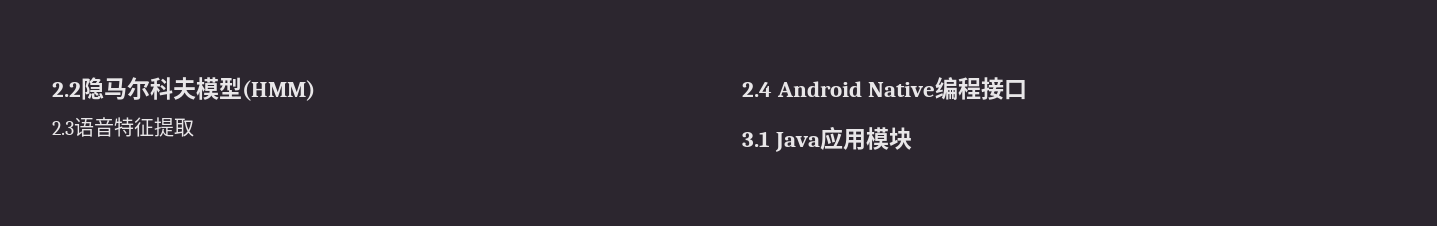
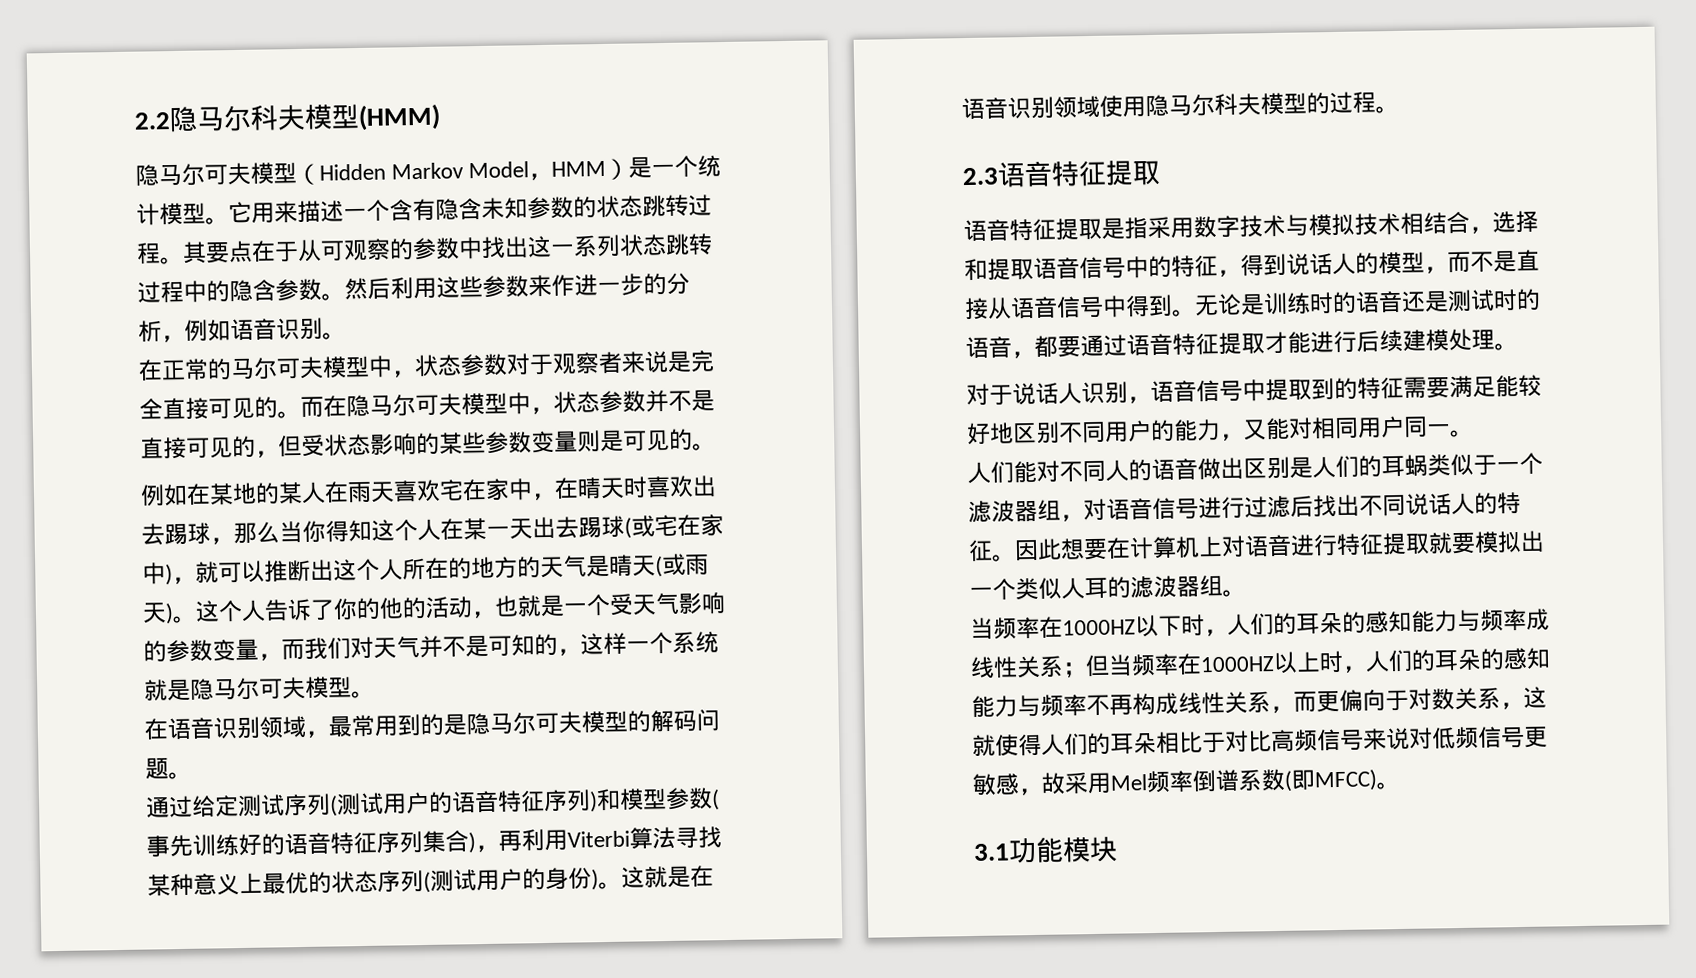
[52,117,194,137] [742,77,1028,100] 2.3语音特征提取 // 2.4 Android Native编程接口 -> [135,155,722,187] [136,194,712,226] [136,233,713,265] [137,272,690,304] [138,317,346,343] [138,350,715,381] [139,389,715,420] [140,428,716,460] [140,475,717,507] [141,514,724,546] [142,553,709,586] [142,592,726,625] [143,631,719,663] [144,676,375,702] [144,709,720,741] [145,757,192,780] [145,787,720,818] [146,826,722,858] [147,865,714,897] [961,91,1399,121] [962,160,1161,188] [963,210,1539,243] [964,249,1540,282] [964,288,1541,321] [965,328,1518,360] [966,374,1542,406] [966,415,1474,446] [967,452,1543,485] [968,491,1521,524] [968,530,1545,563] [969,574,1246,601] [970,608,1550,641] [970,647,1551,680] [971,686,1547,719] [972,726,1548,757] [972,768,1400,796] 隐马尔可夫模型（Hidden Markov Model，HMM）是一个统计模型。它用来描述一个含有隐含未知参数的状态跳转过程。其要点在于从可观察的参数中找出这一系列状态跳转过程中的隐含参数。然后利用这些参数来作进一步的分析，例如语音识别。 // 在正常的马尔可夫模型中，状态参数对于观察者来说是完全直接可见的。而在隐马尔可夫模型中，状态参数并不是直接可见的，但受状态影响的某些参数变量则是可见的。 // 例如在某地的某人在雨天喜欢宅在家中，在晴天时喜欢出去踢球，那么当你得知这个人在某一天出去踢球(或宅在家中)，就可以推断出这个人所在的地方的天气是晴天(或雨天)。这个人告诉了你的他的活动，也就是一个受天气影响的参数变量，而我们对天气并不是可知的，这样一个系统就是隐马尔可夫模型。 // 在语音识别领域，最常用到的是隐马尔可夫模型的解码问题。 // 通过给定测试序列(测试用户的语音特征序列)和模型参数(事先训练好的语音特征序列集合)，再利用Viterbi算法寻找某种意义上最优的状态序列(测试用户的身份)。这就是在语音识别领域使用隐马尔科夫模型的过程。 // 2.3语音特征提取 // 语音特征提取是指采用数字技术与模拟技术相结合，选择和提取语音信号中的特征，得到说话人的模型，而不是直接从语音信号中得到。无论是训练时的语音还是测试时的语音，都要通过语音特征提取才能进行后续建模处理。 // 对于说话人识别，语音信号中提取到的特征需要满足能较好地区别不同用户的能力，又能对相同用户同一。 // 人们能对不同人的语音做出区别是人们的耳蜗类似于一个滤波器组，对语音信号进行过滤后找出不同说话人的特征。因此想要在计算机上对语音进行特征提取就要模拟出一个类似人耳的滤波器组。 // 当频率在1000HZ以下时，人们的耳朵的感知能力与频率成线性关系；但当频率在1000HZ以上时，人们的耳朵的感知能力与频率不再构成线性关系，而更偏向于对数关系，这就使得人们的耳朵相比于对比高频信号来说对低频信号更敏感，故采用Mel频率倒谱系数(即MFCC)。
[775,126,867,152] Java应用 -> [1008,837,1064,864] 功能

